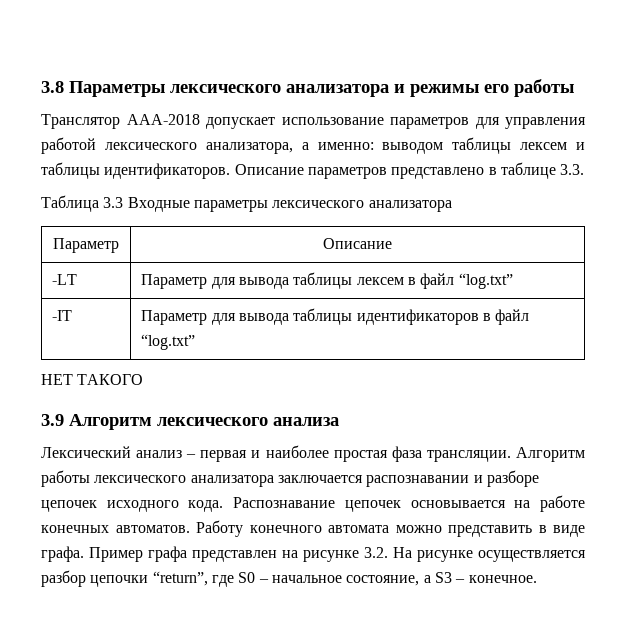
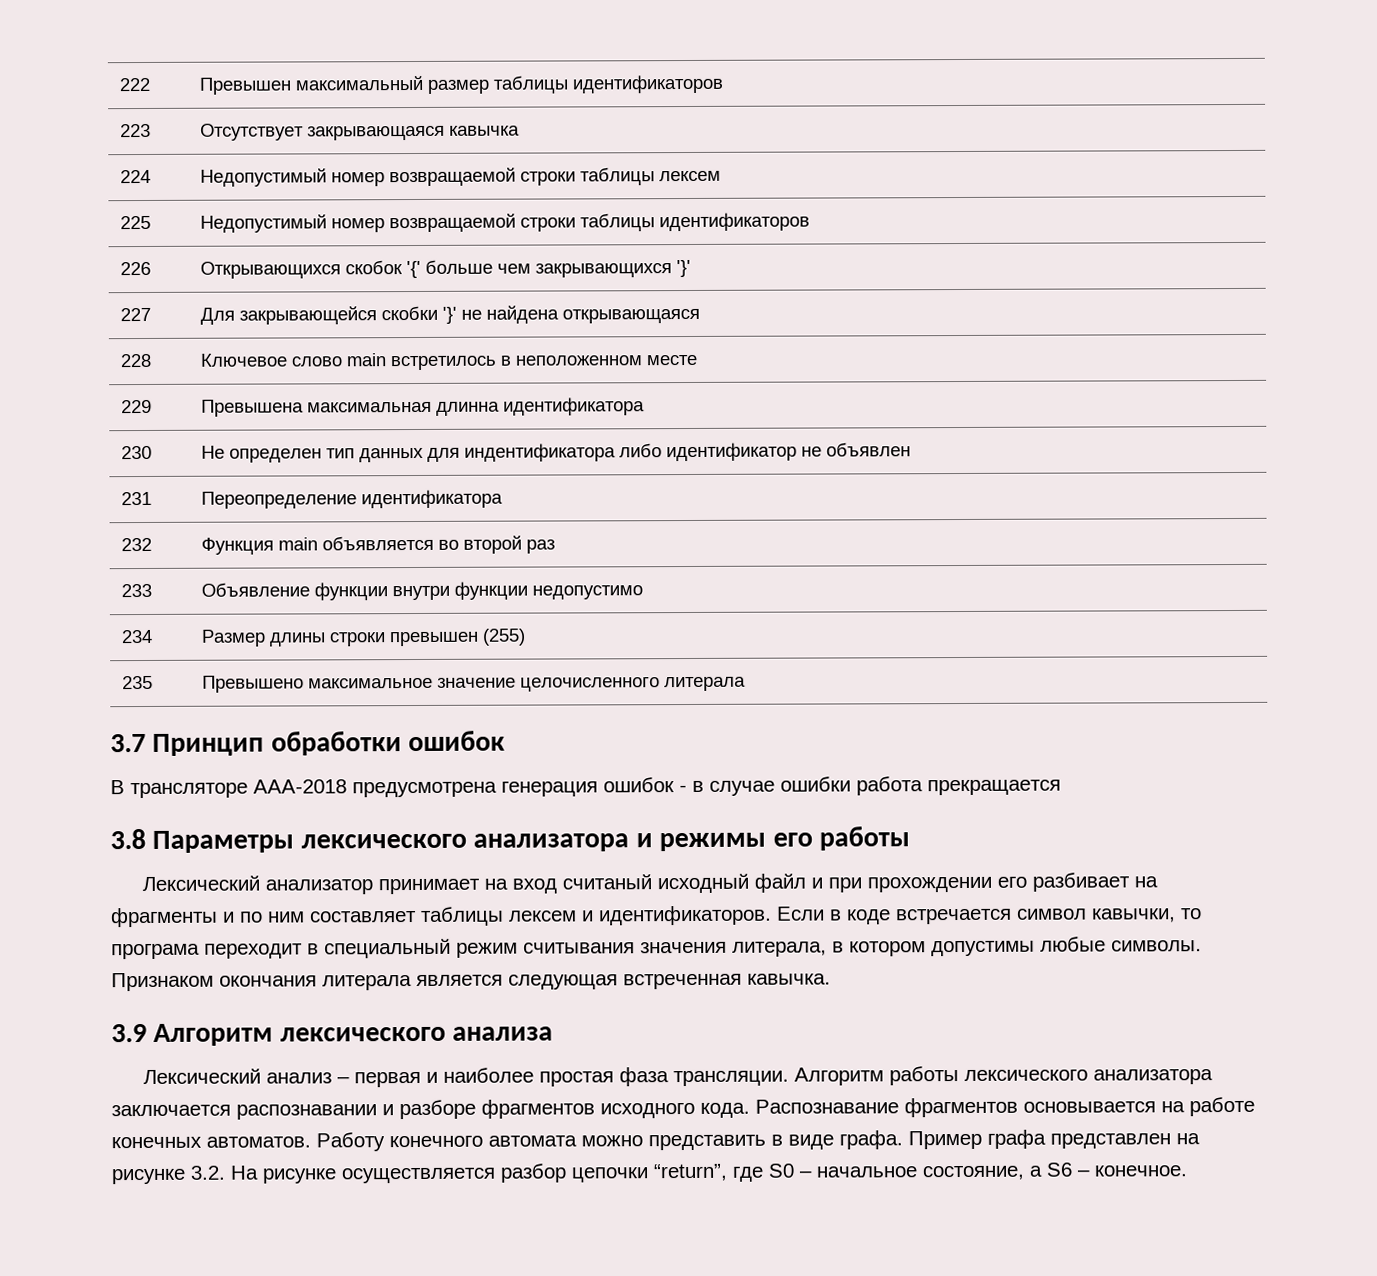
(41, 87) none -> [119,77,151,92] [199,74,725,95] [120,123,152,138] [200,123,521,141] [120,169,152,184] [200,167,722,187] [120,215,152,230] [200,212,811,233] [120,261,152,276] [200,259,692,279] [120,307,152,322] [200,305,701,325] [120,353,153,368] [200,353,698,371] [121,399,153,414] [201,397,646,417] [121,445,153,460] [201,442,912,463] [121,491,153,506] [201,489,504,509] [121,537,153,552] [201,535,556,555] [121,583,153,598] [201,581,644,601] [121,629,154,644] [201,628,527,647] [122,675,154,690] [202,675,747,693] [110,730,506,756] [110,776,1061,799] 222 | Превышен максимальный размер таблицы идентификаторов // 223 | Отсутствует закрывающаяся кавычка // 224 | Недопустимый номер возвращаемой строки таблицы лексем // 225 | Недопустимый номер возвращаемой строки таблицы идентификаторов // 226 | Открывающихся скобок '{' больше чем закрывающихся '}' // 227 | Для закрывающейся скобки '}' не найдена открывающаяся // 228 | Ключевое слово main встретилось в неположенном месте // 229 | Превышена максимальная длинна идентификатора // 230 | Не определен тип данных для индентификатора либо идентификатор не объявлен // 231 | Переопределение идентификатора // 232 | Функция main объявляется во второй раз // 233 | Объявление функции внутри функции недопустимо // 234 | Размер длины строки превышен (255) // 235 | Превышено максимальное значение целочисленного литерала // 3.7 Принцип обработки ошибок // В трансляторе AAA-2018 предусмотрена генерация ошибок - в случае ошибки работа прекращается //
[41,114,586,129] [41,137,585,154] [41,162,585,179] [41,195,452,212] [53,238,119,253] [323,238,392,249] [52,274,78,285] [141,272,513,289] [52,310,73,321] [141,308,530,325] [141,334,196,350] [41,374,144,385] Транслятор AAA-2018 допускает использование параметров для управления работой лексического анализатора, а именно: выводом таблицы лексем и таблицы идентификаторов. Описание параметров представлено в таблице 3.3. // Таблица 3.3 Входные параметры лексического анализатора // Параметр | Описание // -LT | Параметр для вывода таблицы лексем в файл “log.txt” // -IT | Параметр для вывода таблицы идентификаторов в файл “log.txt” // НЕТ ТАКОГО -> [142,872,1159,895] [110,905,1202,928] [111,936,1202,960] [111,972,831,992] Лексический анализатор принимает на вход считаный исходный файл и при прохождении его разбивает на фрагменты и по ним составляет таблицы лексем и идентификаторов. Если в коде встречается символ кавычки, то програма переходит в специальный режим считывания значения литерала, в котором допустимы любые символы. Признаком окончания литерала является следующая встреченная кавычка.
[41,500,97,512] цепочек -> [481,1099,595,1119] фрагментов
[344,500,401,512] цепочек -> [904,1097,1018,1118] фрагментов
[434,572,452,583] S3 -> [1046,1162,1072,1177] S6

